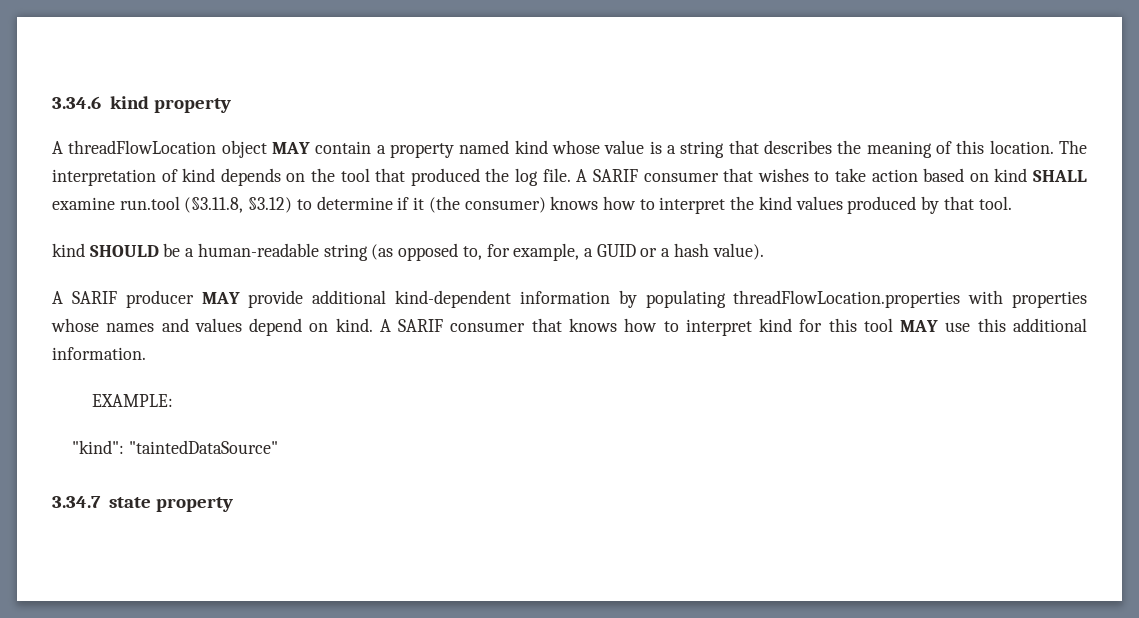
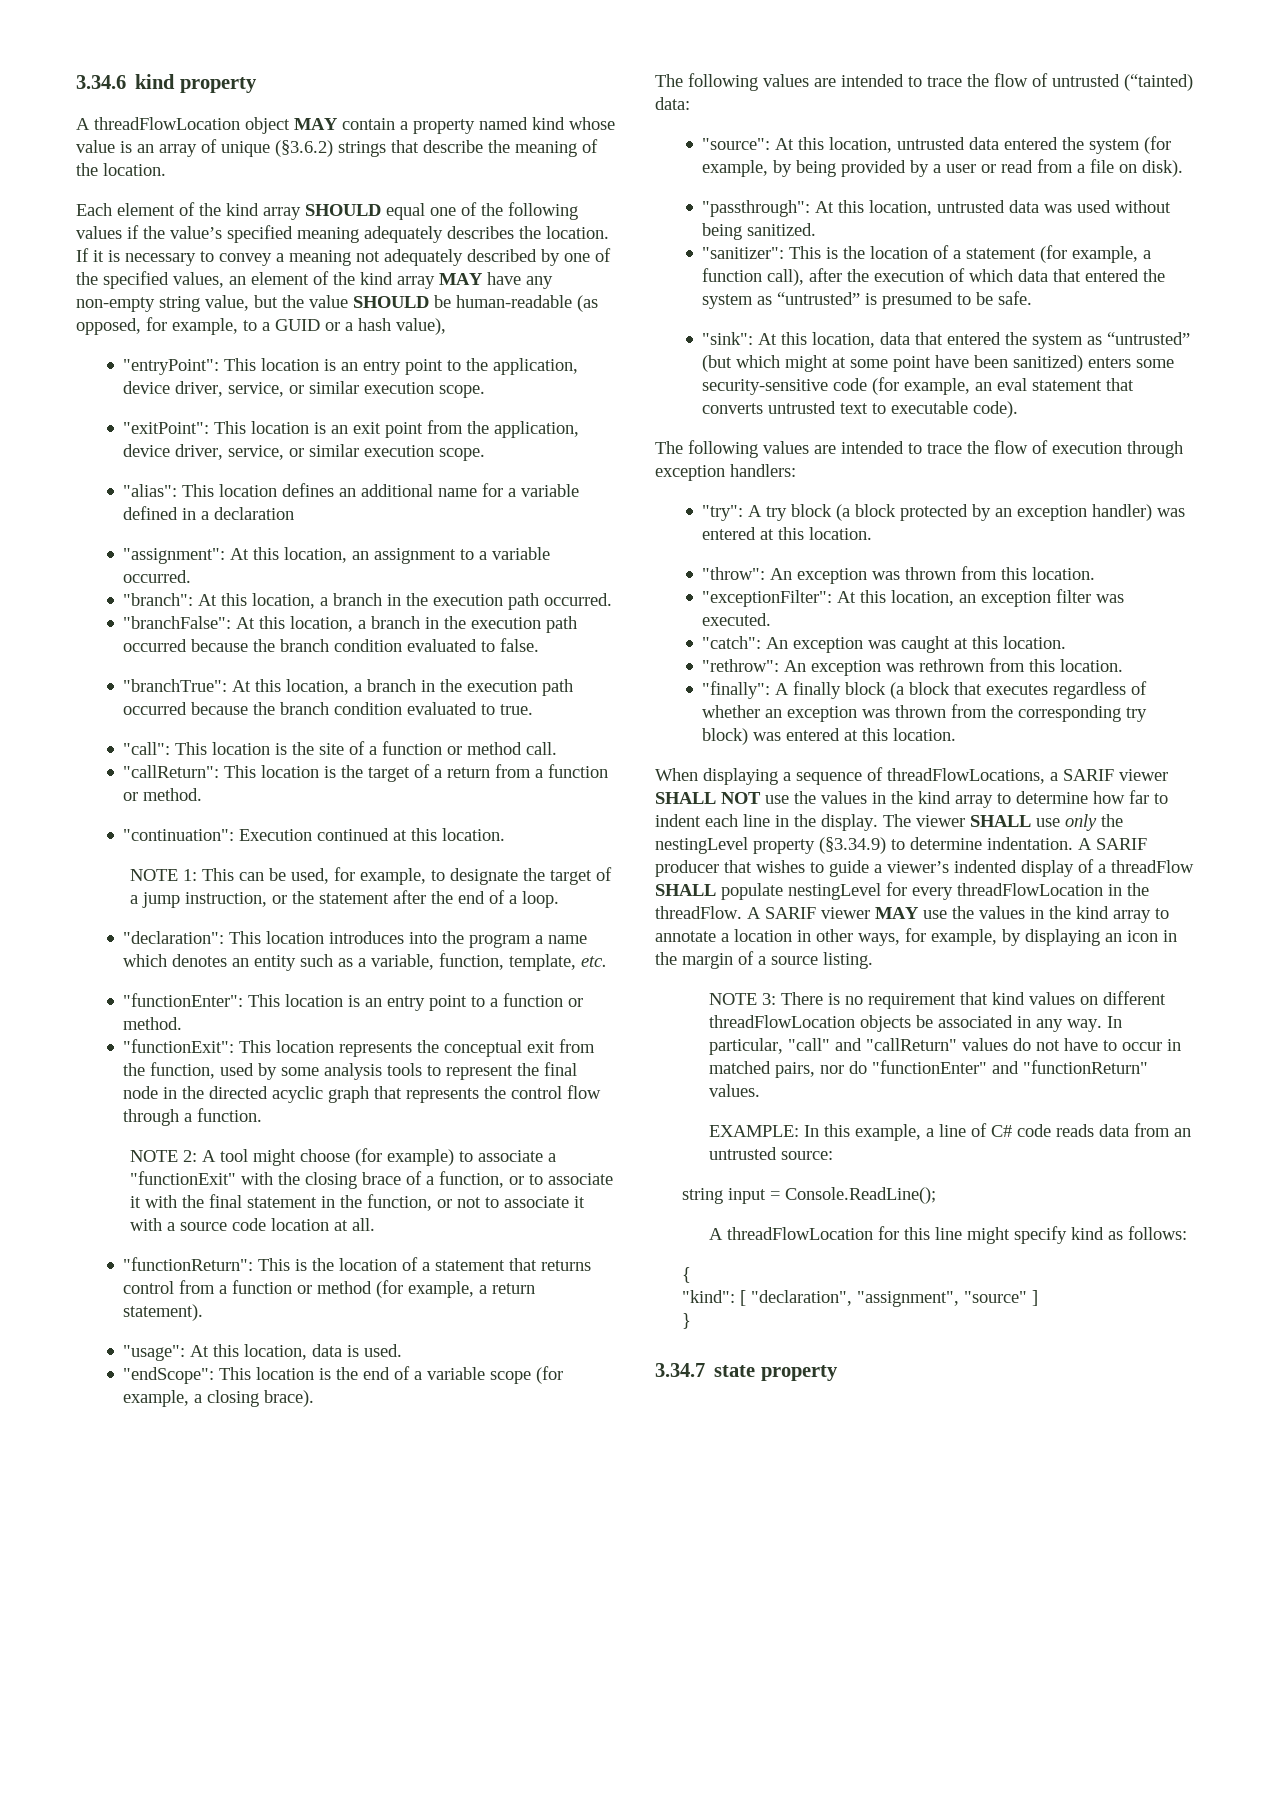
[667,140,833,158] a string that describes -> [137,139,483,157] an array of unique (§3.6.2) strings that describe
[956,140,1088,154] [52,168,1087,186] [52,196,1012,214] [52,243,580,261] this location. The interpretation of kind depends on the tool that produced the log file. A SARIF consumer that wishes to take action based on kind SHALL examine run.tool (§3.11.8, §3.12) to determine if it (the consumer) knows how to interpret the kind values produced by that tool. // kind SHOULD be a human-readable string (as opposed to, for example, -> [76,163,166,176] [76,202,578,220] [76,225,609,243] [76,248,611,266] [76,271,553,289] [76,295,598,312] [76,317,257,335] the location. // Each element of the kind array SHOULD equal one of the following values if the value’s specified meaning adequately describes the location. If it is necessary to convey a meaning not adequately described by one of the specified values, an element of the kind array MAY have any non-empty string value, but the value SHOULD be human-readable (as opposed, for example, to
[712,243,764,260] [52,290,1087,308] [51,318,1087,336] [52,347,146,360] [92,394,174,407] [72,440,278,454] value). // A SARIF producer MAY provide additional kind-dependent information by populating threadFlowLocation.properties with properties whose names and values depend on kind. A SARIF consumer that knows how to interpret kind for this tool MAY use this additional information. // EXAMPLE: // "kind": "taintedDataSource" -> [396,318,446,335] [123,358,579,375] [123,381,486,398] [123,420,580,438] [123,444,486,461] [123,483,580,497] [123,506,295,520] [123,547,551,564] [123,570,192,583] [123,593,613,610] [123,616,578,633] [123,638,540,652] [123,679,574,696] [123,702,534,715] [123,741,558,755] [123,764,609,782] [123,788,203,801] [123,828,506,841] [129,867,612,885] [129,890,559,908] [123,931,588,948] [123,953,608,971] [123,993,584,1011] [123,1017,183,1030] [123,1039,596,1057] [123,1062,578,1080] [123,1085,602,1103] [123,1108,263,1126] [129,1148,556,1166] [129,1171,613,1189] [129,1194,585,1211] [129,1218,375,1231] [123,1257,592,1271] [123,1280,536,1298] [123,1304,204,1321] [123,1344,403,1361] [123,1366,564,1384] [123,1390,315,1407] [655,73,1193,91] [655,97,690,110] [702,136,1172,154] [702,159,1184,177] [702,200,1172,217] [702,223,817,240] [702,245,1152,263] [702,268,1166,286] [702,291,1033,309] [702,332,1191,349] [702,355,1175,372] [702,377,1135,395] [702,401,1019,418] [655,440,1183,458] [655,464,796,481] [702,504,1186,521] [702,527,873,540] [702,566,1096,584] [702,589,1125,607] [702,613,772,626] [702,636,1067,653] [702,658,1124,676] [702,681,1148,699] [702,704,1148,722] [702,728,957,745] [655,767,1168,785] [655,790,1168,808] [655,814,1123,831] [655,837,1147,854] [655,859,1194,877] [655,882,1149,900] [655,906,1169,923] [655,928,1177,946] [655,951,873,969] [708,991,1166,1009] [708,1015,1122,1032] [708,1038,1181,1055] [708,1060,1148,1078] [708,1084,760,1097] [708,1123,1191,1141] [708,1147,833,1160] [681,1187,936,1204] [708,1226,1187,1244] [681,1267,691,1283] [681,1290,1038,1307] [681,1313,691,1329] value), // "entryPoint": This location is an entry point to the application, device driver, service, or similar execution scope. // "exitPoint": This location is an exit point from the application, device driver, service, or similar execution scope. // "alias": This location defines an additional name for a variable defined in a declaration // "assignment": At this location, an assignment to a variable occurred. // "branch": At this location, a branch in the execution path occurred. // "branchFalse": At this location, a branch in the execution path occurred because the branch condition evaluated to false. // "branchTrue": At this location, a branch in the execution path occurred because the branch condition evaluated to true. // "call": This location is the site of a function or method call. // "callReturn": This location is the target of a return from a function or method. // "continuation": Execution continued at this location. // NOTE 1: This can be used, for example, to designate the target of a jump instruction, or the statement after the end of a loop. // "declaration": This location introduces into the program a name which denotes an entity such as a variable, function, template, etc. // "functionEnter": This location is an entry point to a function or method. // "functionExit": This location represents the conceptual exit from the function, used by some analysis tools to represent the final node in the directed acyclic graph that represents the control flow through a function. // NOTE 2: A tool might choose (for example) to associate a "functionExit" with the closing brace of a function, or to associate it with the final statement in the function, or not to associate it with a source code location at all. // "functionReturn": This is the location of a statement that returns control from a function or method (for example, a return statement). // "usage": At this location, data is used. // "endScope": This location is the end of a variable scope (for example, a closing brace). // The following values are intended to trace the flow of untrusted (“tainted) data: // "source": At this location, untrusted data entered the system (for example, by being provided by a user or read from a file on disk). // "passthrough": At this location, untrusted data was used without being sanitized. // "sanitizer": This is the location of a statement (for example, a function call), after the execution of which data that entered the system as “untrusted” is presumed to be safe. // "sink": At this location, data that entered the system as “untrusted” (but which might at some point have been sanitized) enters some security-sensitive code (for example, an eval statement that converts untrusted text to executable code). // The following values are intended to trace the flow of execution through exception handlers: // "try": A try block (a block protected by an exception handler) was entered at this location. // "throw": An exception was thrown from this location. // "exceptionFilter": At this location, an exception filter was executed. // "catch": An exception was caught at this location. // "rethrow": An exception was rethrown from this location. // "finally": A finally block (a block that executes regardless of whether an exception was thrown from the corresponding try block) was entered at this location. // When displaying a sequence of threadFlowLocations, a SARIF viewer SHALL NOT use the values in the kind array to determine how far to indent each line in the display. The viewer SHALL use only the nestingLevel property (§3.34.9) to determine indentation. A SARIF producer that wishes to guide a viewer’s indented display of a threadFlow SHALL populate nestingLevel for every threadFlowLocation in the threadFlow. A SARIF viewer MAY use the values in the kind array to annotate a location in other ways, for example, by displaying an icon in the margin of a source listing. // NOTE 3: There is no requirement that kind values on different threadFlowLocation objects be associated in any way. In particular, "call" and "callReturn" values do not have to occur in matched pairs, nor do "functionEnter" and "functionReturn" values. // EXAMPLE: In this example, a line of C# code reads data from an untrusted source: // string input = Console.ReadLine(); // A threadFlowLocation for this line might specify kind as follows: // { // "kind": [ "declaration", "assignment", "source" ] // }

